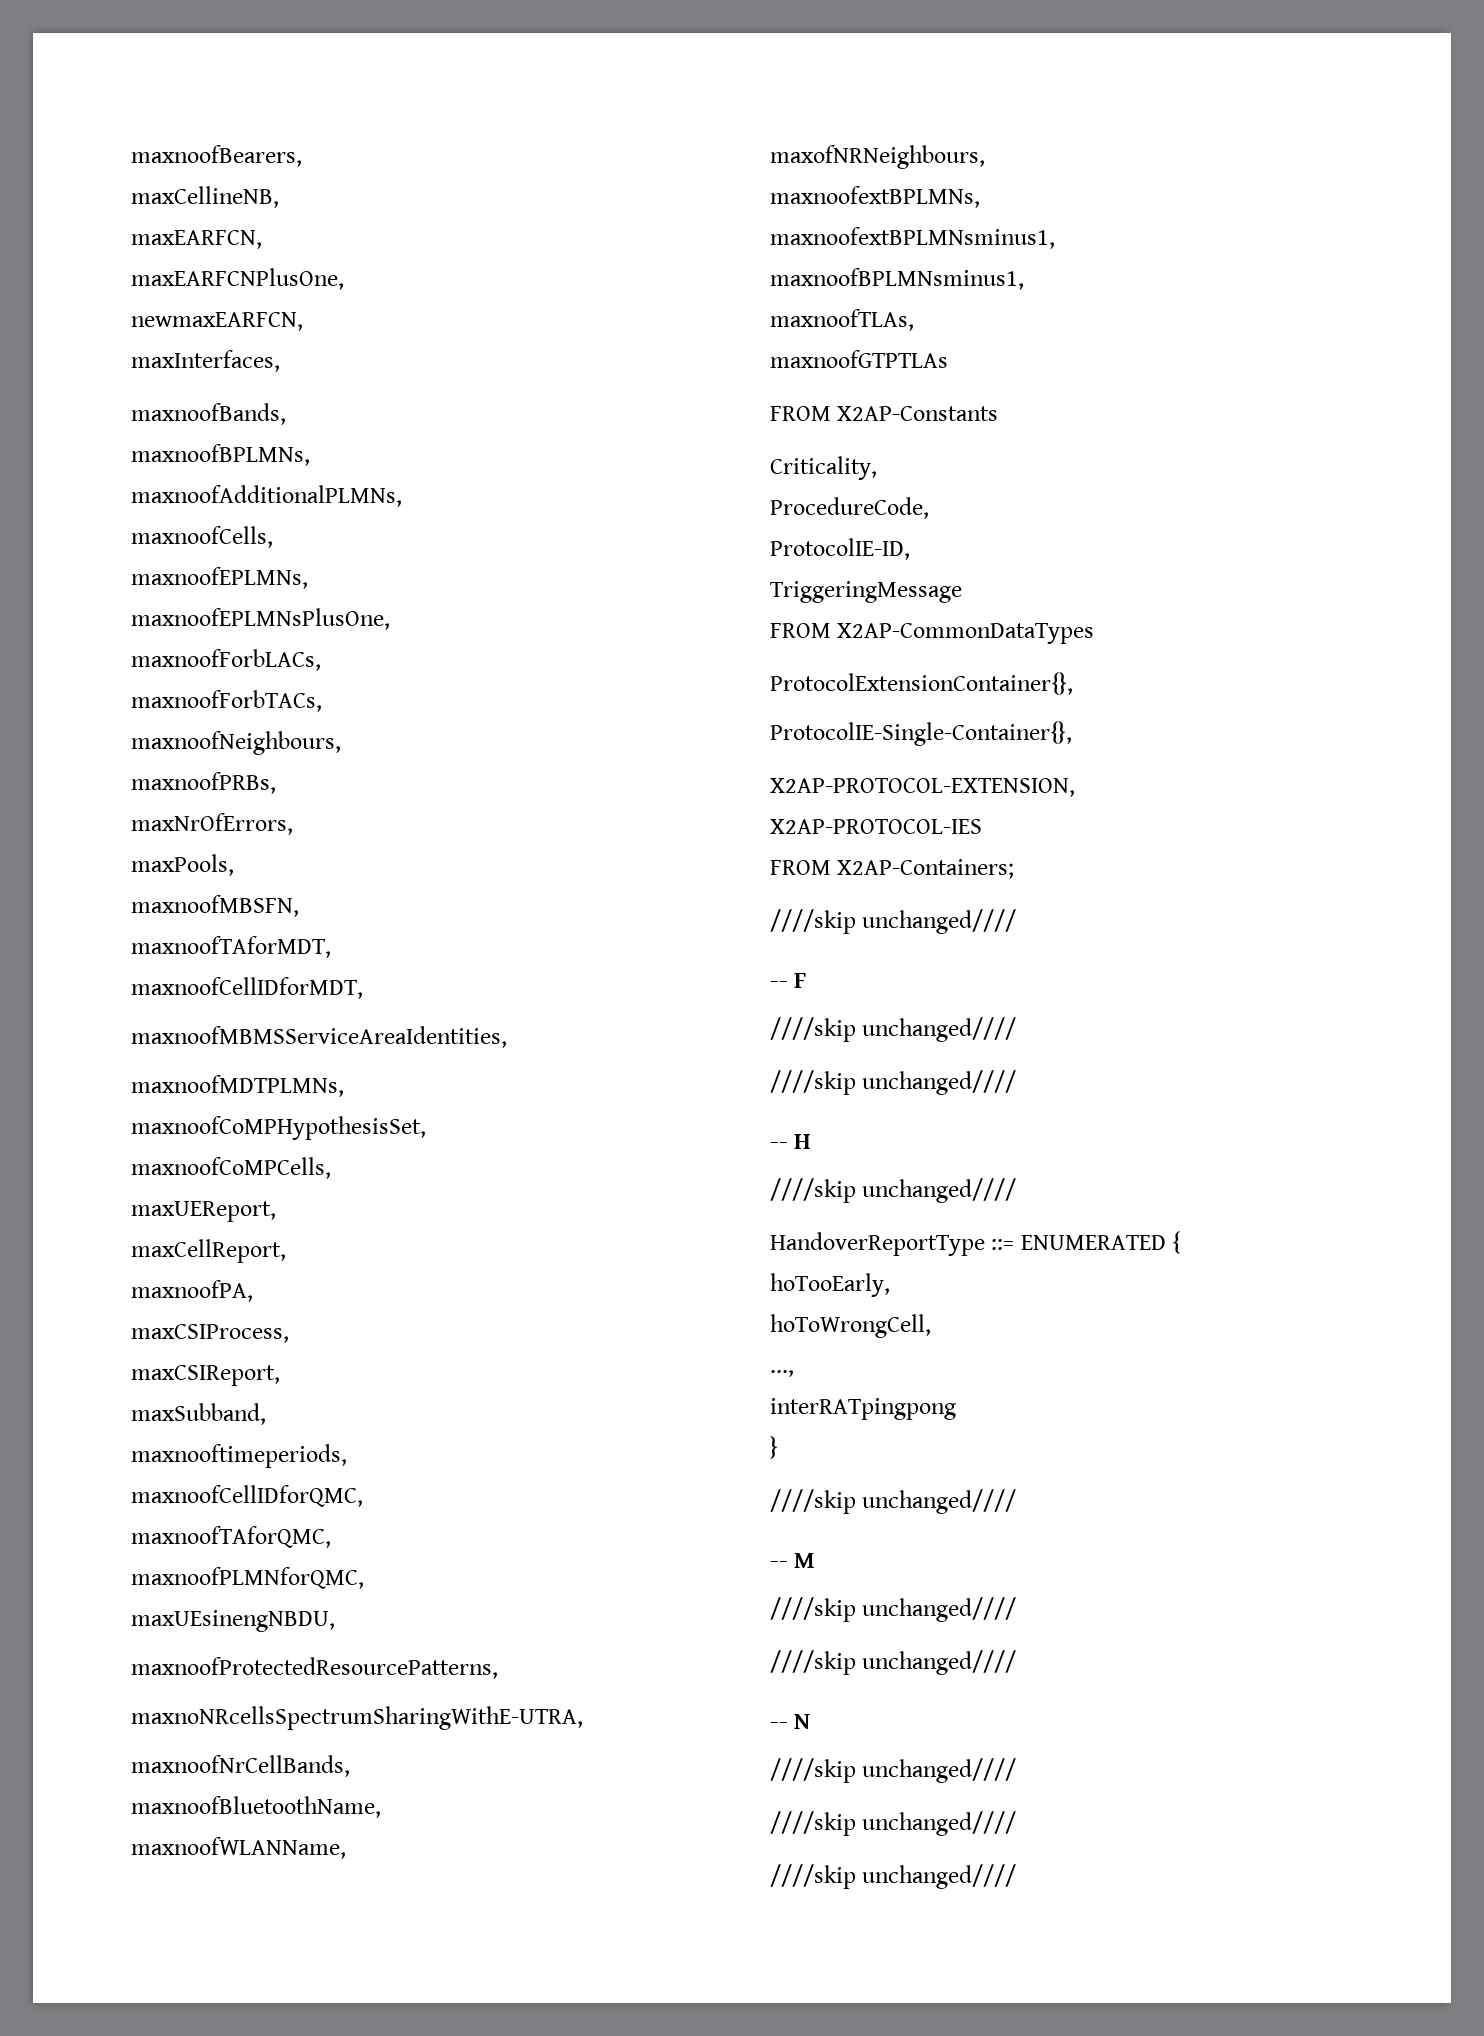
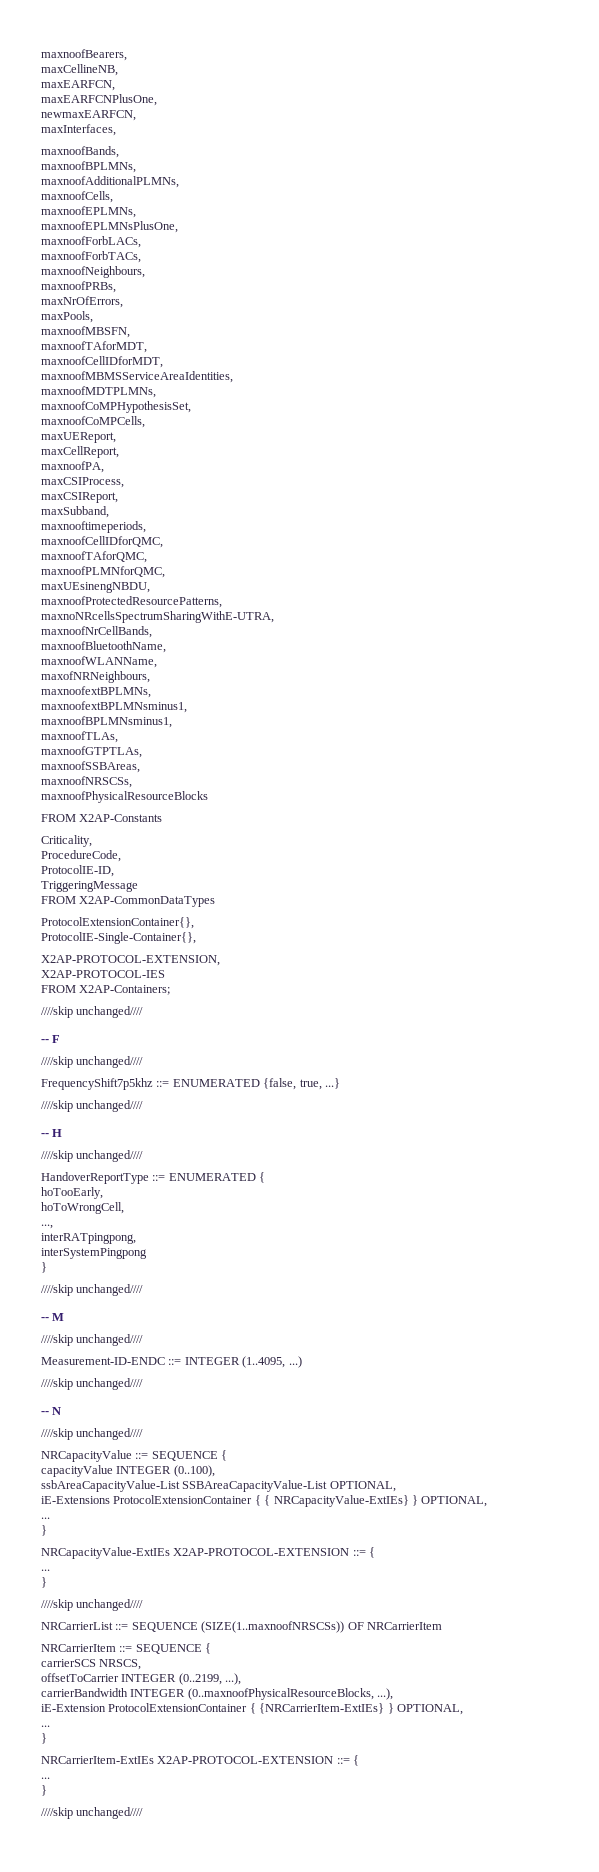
[770,350,948,368] maxnoofGTPTLAs -> [41,746,142,758] [41,761,140,773] [41,776,132,788] [41,791,208,803] maxnoofGTPTLAs, // maxnoofSSBAreas, // maxnoofNRSCSs, // maxnoofPhysicalResourceBlocks
(1017, 1029) none -> [41,1078,340,1090] // FrequencyShift7p5khz ::= ENUMERATED {false, true, ...}
[770,1398,956,1420] interRATpingpong -> [41,1233,136,1244] [41,1248,147,1259] interRATpingpong, // interSystemPingpong
(1017, 1609) none -> [41,1356,302,1368] // Measurement-ID-ENDC ::= INTEGER (1..4095, ...)
[770,1811,1017,1836] ////skip unchanged//// -> [41,1450,228,1462] [41,1465,215,1477] [41,1480,396,1492] [41,1495,488,1507] [41,1517,50,1519] [41,1525,47,1536] [41,1547,376,1559] [41,1569,50,1571] [41,1577,47,1588] [41,1599,144,1611] [41,1621,442,1633] [41,1643,212,1654] [41,1659,142,1670] [41,1673,242,1685] [41,1688,394,1700] [41,1703,463,1715] [41,1725,50,1727] [41,1733,47,1744] [41,1755,360,1766] [41,1777,50,1779] [41,1785,47,1796] NRCapacityValue ::= SEQUENCE { // capacityValue INTEGER (0..100), // ssbAreaCapacityValue-List SSBAreaCapacityValue-List OPTIONAL, // iE-Extensions ProtocolExtensionContainer { { NRCapacityValue-ExtIEs} } OPTIONAL, // ... // } // NRCapacityValue-ExtIEs X2AP-PROTOCOL-EXTENSION ::= { // ... // } // ////skip unchanged//// // NRCarrierList ::= SEQUENCE (SIZE(1..maxnoofNRSCSs)) OF NRCarrierItem // NRCarrierItem ::= SEQUENCE { // carrierSCS NRSCS, // offsetToCarrier INTEGER (0..2199, ...), // carrierBandwidth INTEGER (0..maxnoofPhysicalResourceBlocks, ...), // iE-Extension ProtocolExtensionContainer { {NRCarrierItem-ExtIEs} } OPTIONAL, // ... // } // NRCarrierItem-ExtIEs X2AP-PROTOCOL-EXTENSION ::= { // ... // }

